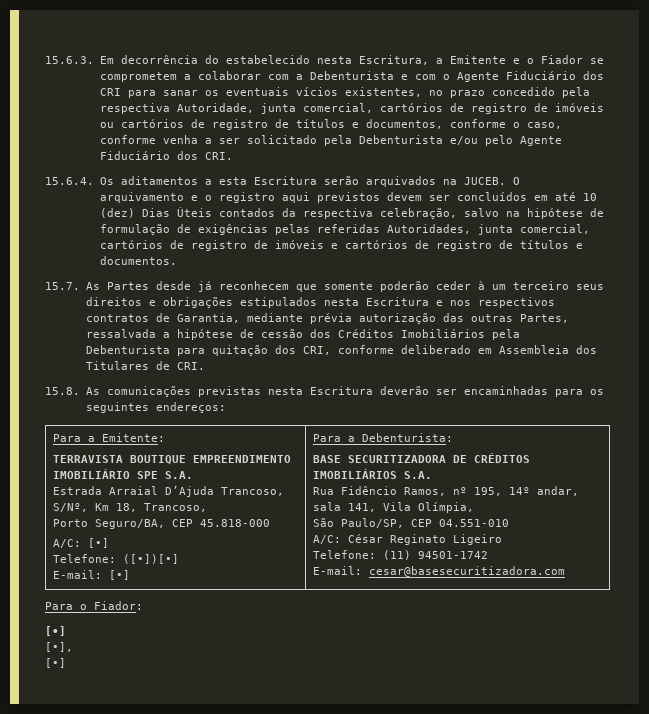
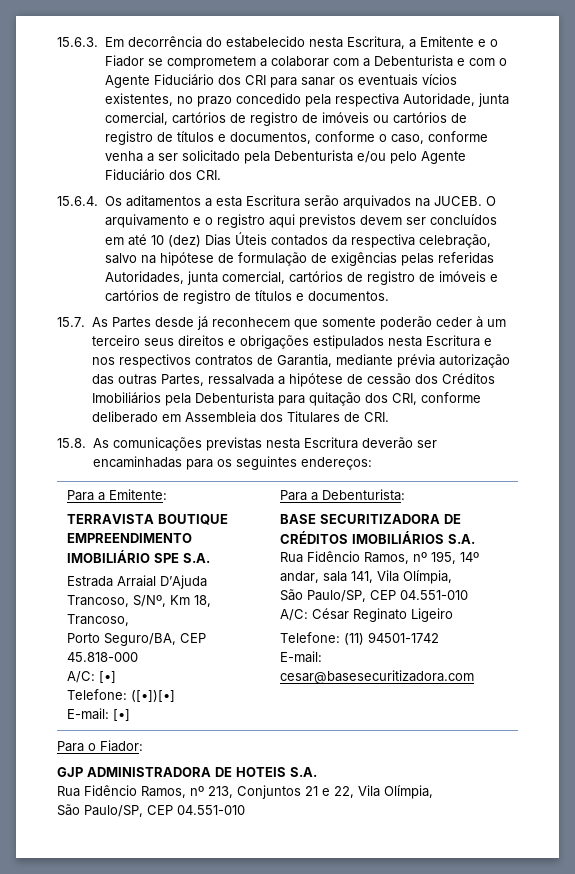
[45,626,66,636] [45,642,73,652] [45,658,66,668] [•] // [•], // [•] -> [57,767,317,777] [57,785,433,799] [57,804,245,817] GJP ADMINISTRADORA DE HOTEIS S.A. // Rua Fidêncio Ramos, nº 213, Conjuntos 21 e 22, Vila Olímpia, // São Paulo/SP, CEP 04.551-010

